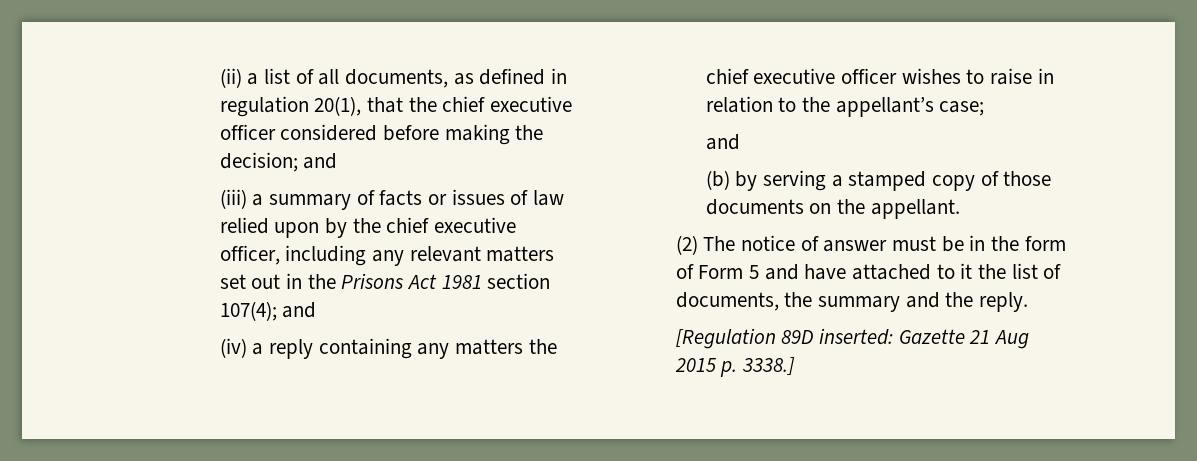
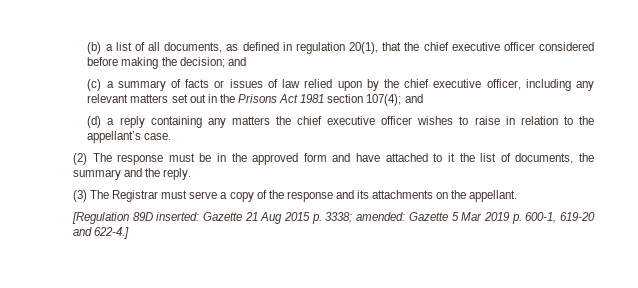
[219,68,242,88] (ii) -> [87,42,102,54] (b)
[219,189,247,209] (iii) -> [87,79,102,91] (c)
[219,338,247,358] (iv) -> [87,116,102,128] (d)
[939,101,985,116] [705,134,740,150] [705,170,1052,191] [705,199,960,219] case; // and // (b) by serving a stamped copy of those documents on the appellant. -> [144,133,172,140] case.
[741,235,888,252] notice of answer -> [117,154,164,165] response
[1024,236,1066,251] [675,264,760,279] form of Form 5 -> [252,153,327,165] approved form
(1029, 302) none -> [72,190,518,202] // (3) The Registrar must serve a copy of the response and its attachments on the appellant.
[742,357,796,375] 3338.] -> [325,212,596,224] [72,227,130,239] 3338; amended: Gazette 5 Mar 2019 p. 600-1, 619-20 and 622-4.]

